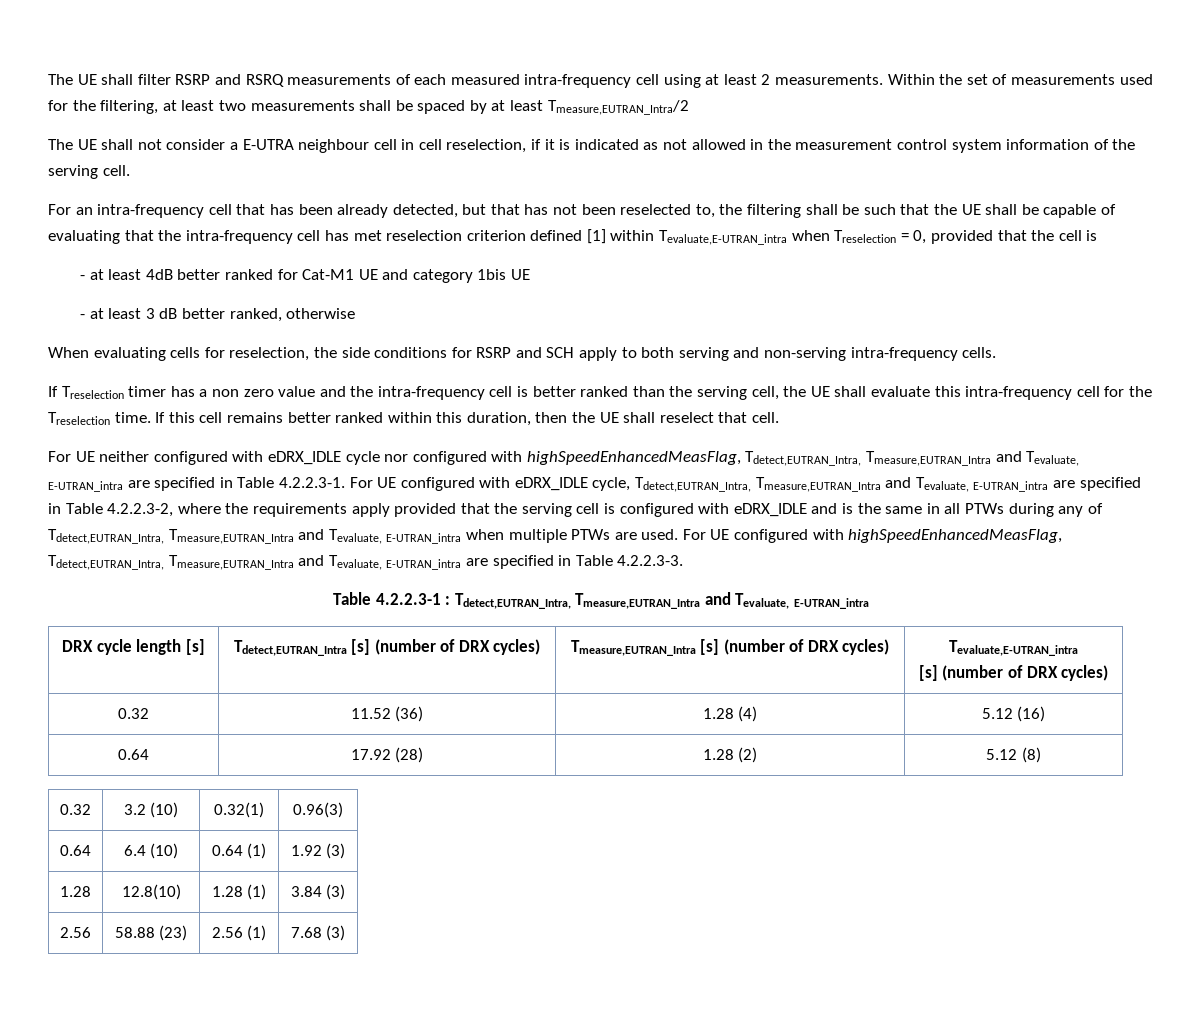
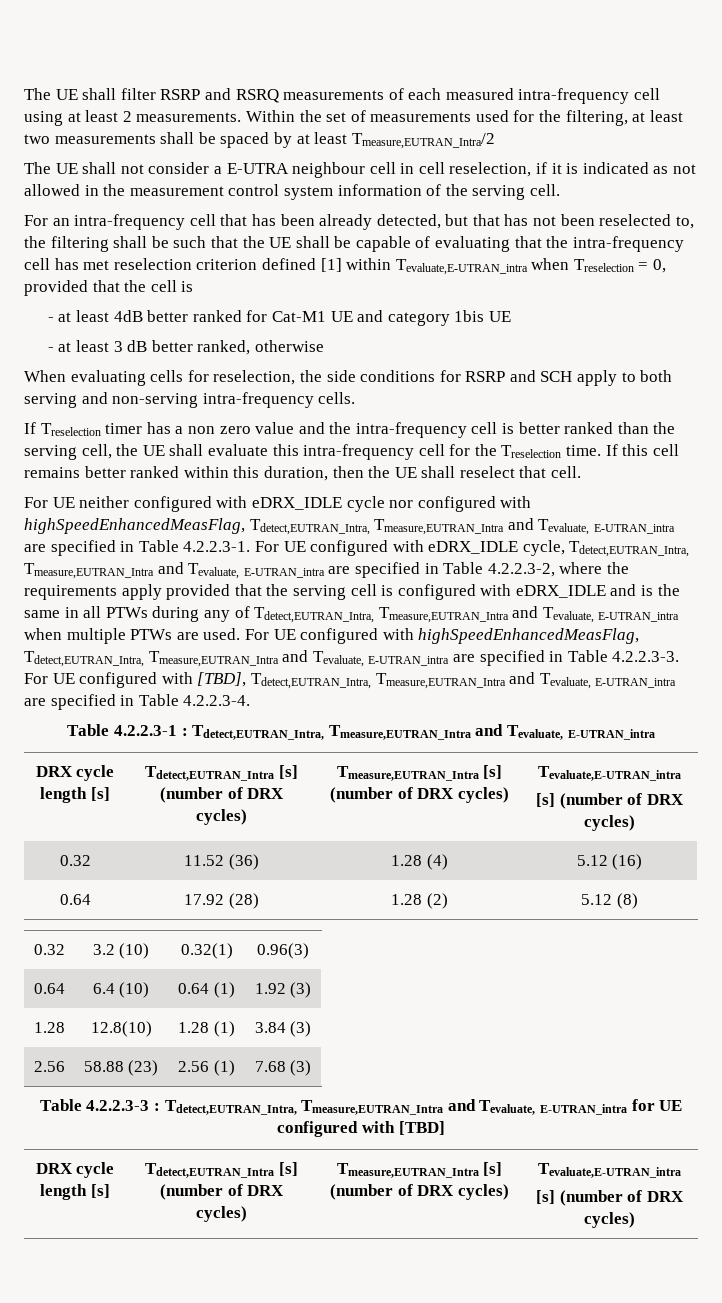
(684, 560) none -> [24,672,677,689] [24,694,251,710] For UE configured with [TBD], Tdetect,EUTRAN_Intra, Tmeasure,EUTRAN_Intra and Tevaluate, E-UTRAN_intra are specified in Table 4.2.2.3-4.
(346, 933) none -> [39,1099,683,1115] [277,1121,445,1137] [35,1162,115,1178] [40,1184,110,1200] [145,1162,298,1178] [159,1184,285,1200] [196,1206,247,1222] [336,1162,503,1178] [330,1184,509,1200] [538,1163,681,1178] [536,1190,684,1206] [584,1212,635,1228] // Table 4.2.2.3-3 : Tdetect,EUTRAN_Intra, Tmeasure,EUTRAN_Intra and Tevaluate, E-UTRAN_intra for UE configured with [TBD] // DRX cycle length [s] | Tdetect,EUTRAN_Intra [s] (number of DRX cycles) | Tmeasure,EUTRAN_Intra [s] (number of DRX cycles) | Tevaluate,E-UTRAN_intra // [s] (number of DRX cycles)

